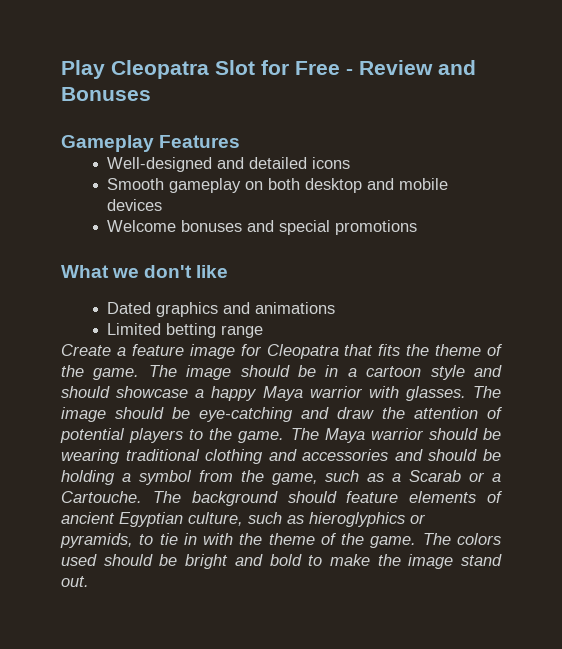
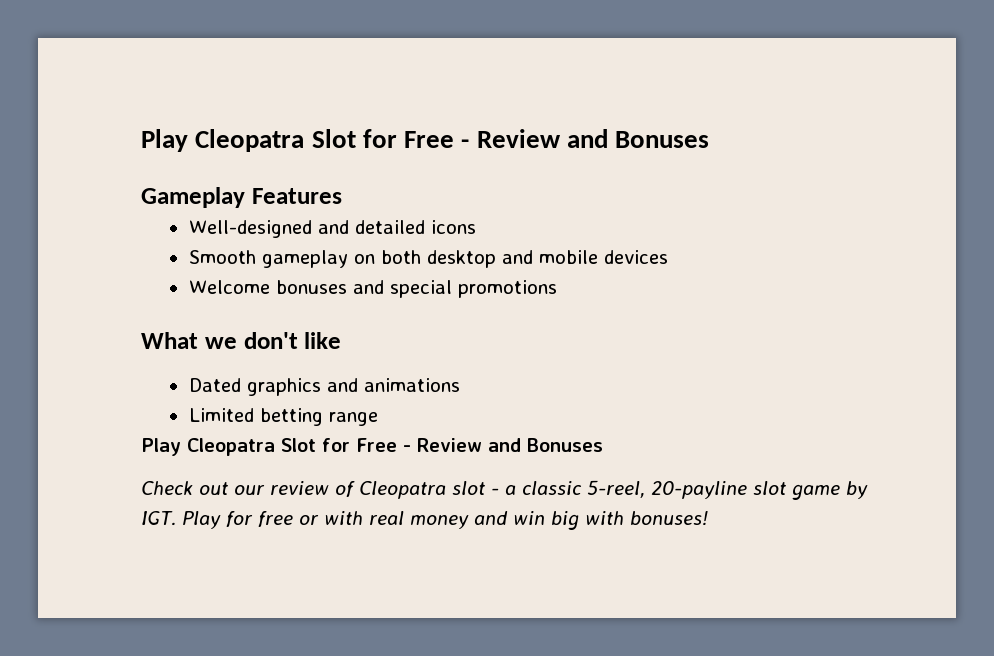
[61,344,503,359] [61,365,502,380] [61,386,501,401] [61,407,503,422] [60,428,501,443] [61,449,501,464] [61,470,502,485] [61,491,503,506] [61,512,426,527] [60,533,501,548] [61,554,502,569] [61,576,89,587] Create a feature image for Cleopatra that fits the theme of the game. The image should be in a cartoon style and should showcase a happy Maya warrior with glasses. The image should be eye-catching and draw the attention of potential players to the game. The Maya warrior should be wearing traditional clothing and accessories and should be holding a symbol from the game, such as a Scarab or a Cartouche. The background should feature elements of ancient Egyptian culture, such as hieroglyphics or pyramids, to tie in with the theme of the game. The colors used should be bright and bold to make the image stand out. -> [141,438,603,456] [141,480,868,500] [141,511,708,530] Play Cleopatra Slot for Free - Review and Bonuses // Check out our review of Cleopatra slot - a classic 5-reel, 20-payline slot game by IGT. Play for free or with real money and win big with bonuses!

